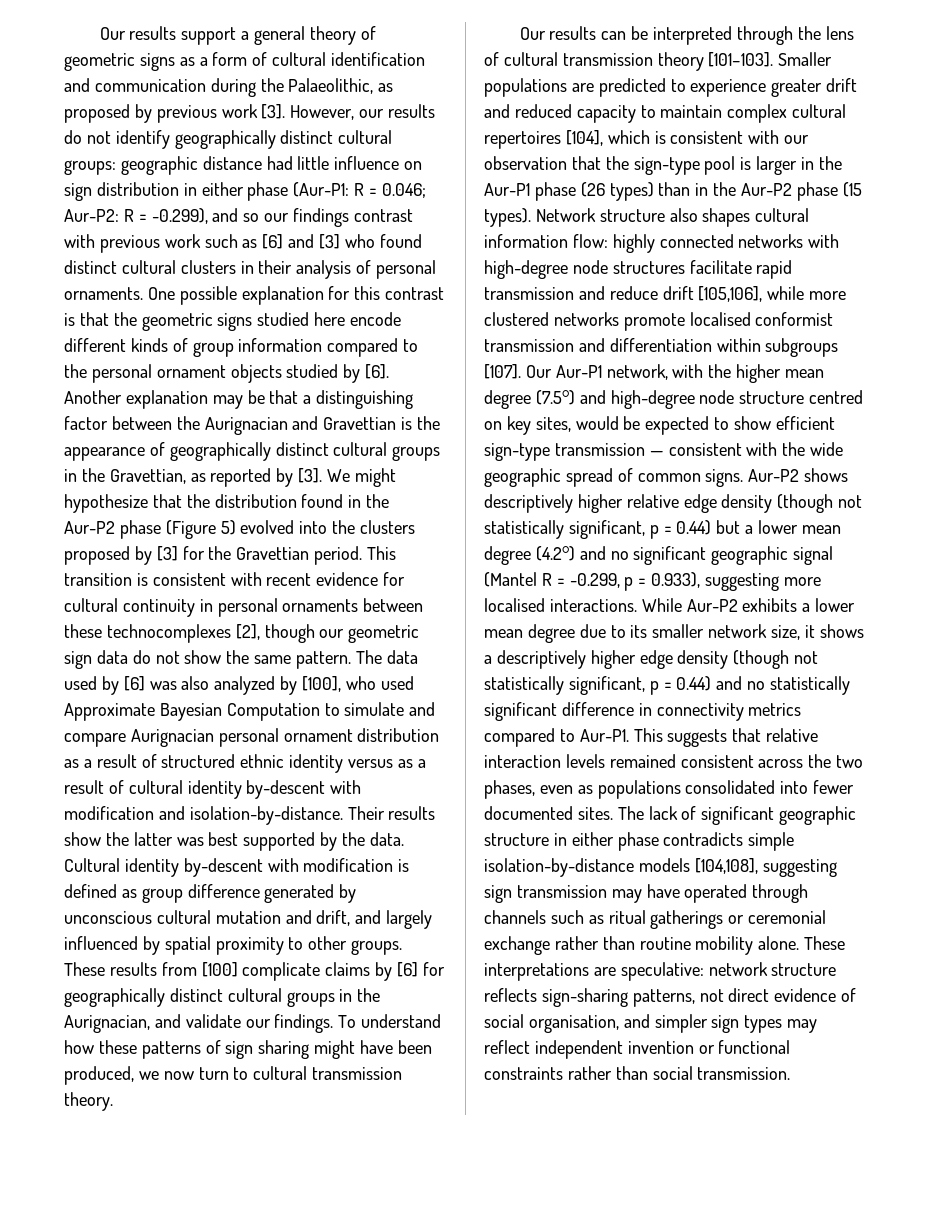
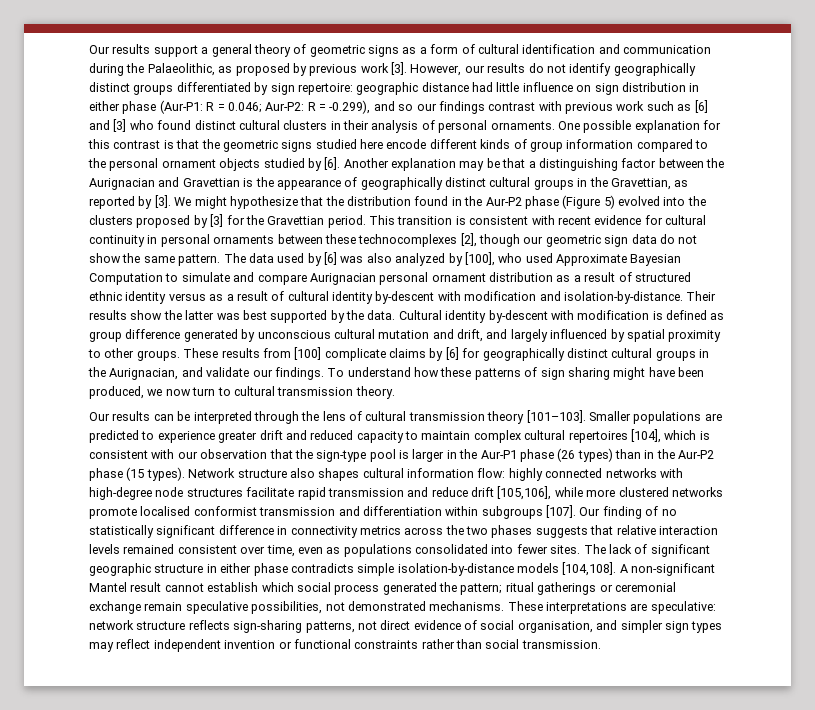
[338,130,393,144] [64,160,116,175] cultural groups: -> [133,82,353,95] groups differentiated by sign repertoire:
[555,364,825,383] [484,390,864,409] [484,416,835,435] [484,442,844,461] [484,468,849,487] [484,494,863,513] [484,520,841,539] [484,546,834,565] [484,572,821,591] [484,598,856,612] [484,624,864,643] [484,650,819,669] [484,676,743,695] Aur-P1 network, with the higher mean degree (7.5°) and high-degree node structure centred on key sites, would be expected to show efficient sign-type transmission — consistent with the wide geographic spread of common signs. Aur-P2 shows descriptively higher relative edge density (though not statistically significant, p = 0.44) but a lower mean degree (4.2°) and no significant geographic signal (Mantel R = -0.299, p = 0.933), suggesting more localised interactions. While Aur-P2 exhibits a lower mean degree due to its smaller network size, it shows a descriptively higher edge density (though not statistically significant, p = 0.44) and -> [602,506,659,519] finding of
[484,728,663,747] compared to Aur-P1. This -> [404,525,533,538] across the two phases
[758,754,864,768] [484,780,535,799] across the two phases, -> [240,545,295,557] over time,
[484,806,573,820] documented -> (548, 549) none
[694,858,837,877] [484,884,809,903] [484,910,604,924] [104,108], suggesting sign transmission may have operated through channels such as -> [562,562,716,576] [89,582,503,595] [104,108]. A non-significant Mantel result cannot establish which social process generated the pattern;
[554,936,800,955] rather than routine mobility alone. -> [144,601,505,614] remain speculative possibilities, not demonstrated mechanisms.

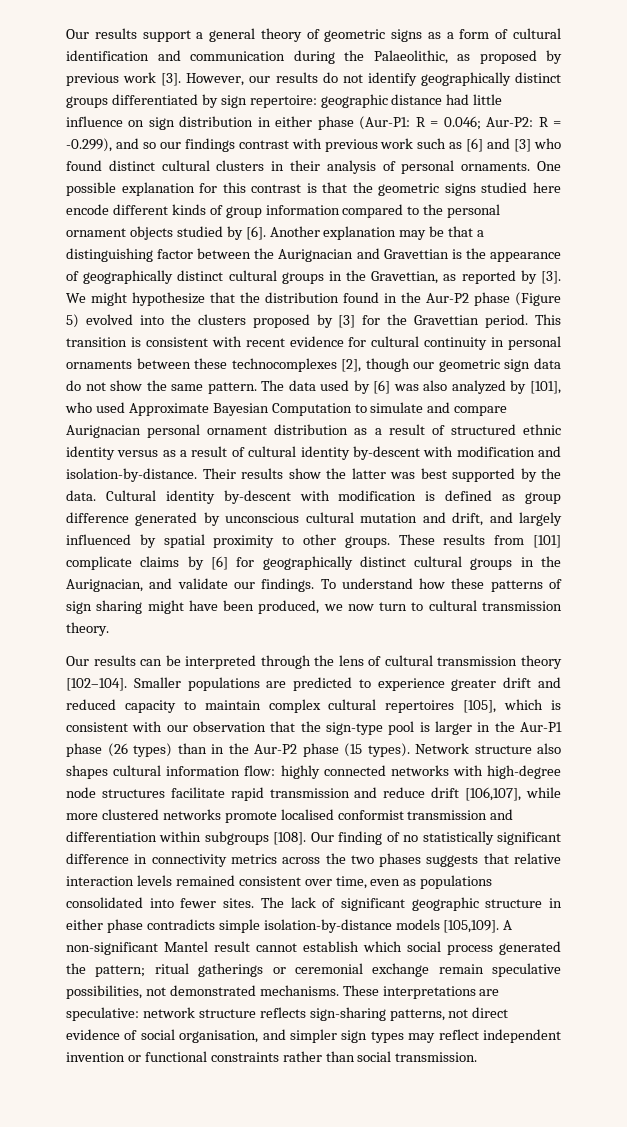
[464,252,495,266] [100], -> [530,381,562,394] [101],
[294,347,322,360] [100] -> [533,535,561,548] [101]
[526,410,586,423] [101–103]. -> [66,678,127,691] [102–104].
[630,429,661,443] [104], -> [463,700,497,713] [105],
[497,486,552,500] [105,106], -> [465,787,522,801] [106,107],
[546,505,576,518] [107]. -> [273,832,307,845] [108].
[562,562,617,576] [104,108]. -> [443,920,500,933] [105,109].

